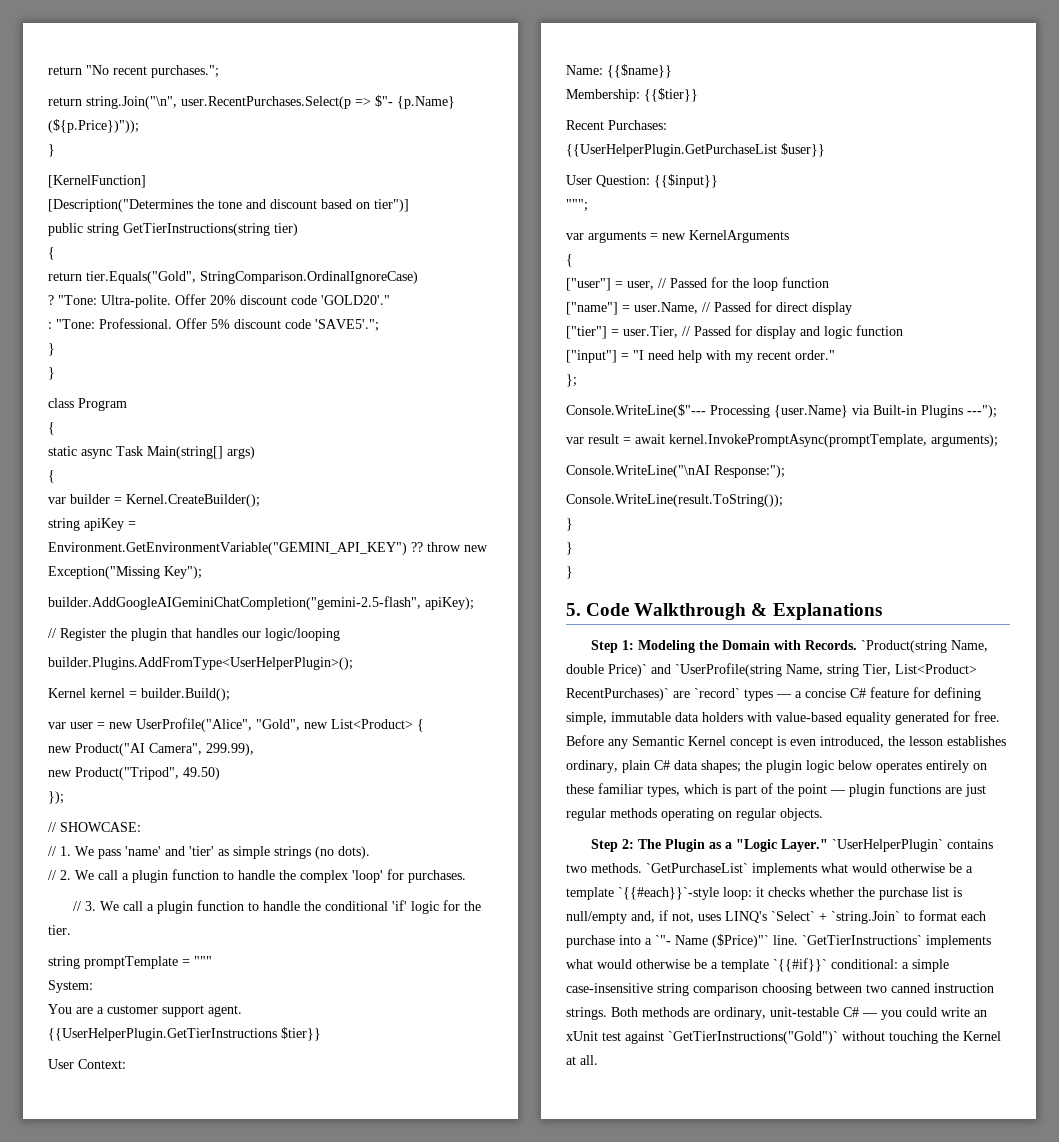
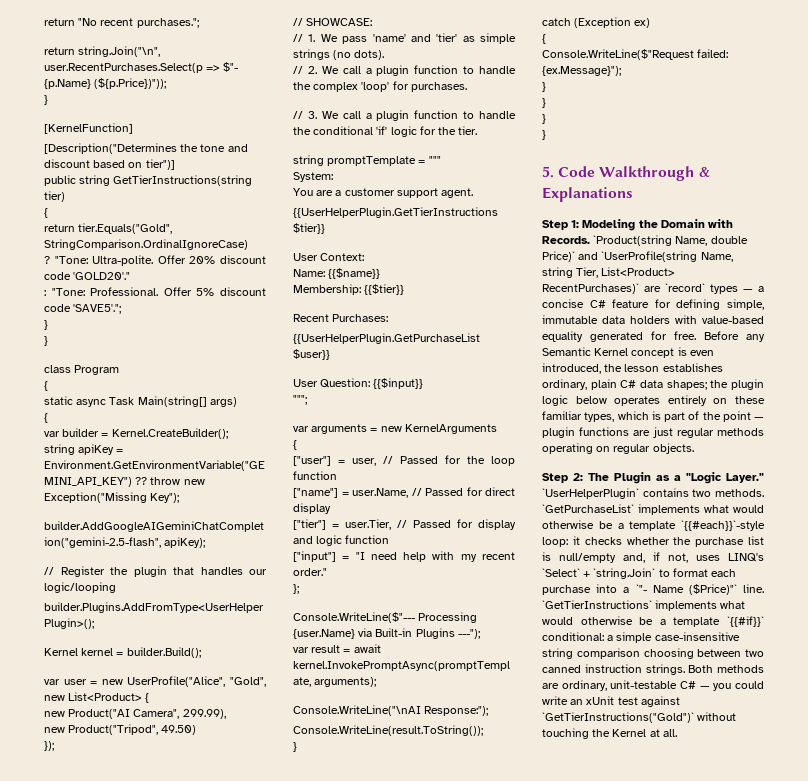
(573, 524) none -> [542,17,651,28] [542,34,546,44] [542,49,729,60] [542,66,621,76] [542,82,546,92] [542,98,546,108] // catch (Exception ex) // { // Console.WriteLine($"Request failed: {ex.Message}"); // } // }

